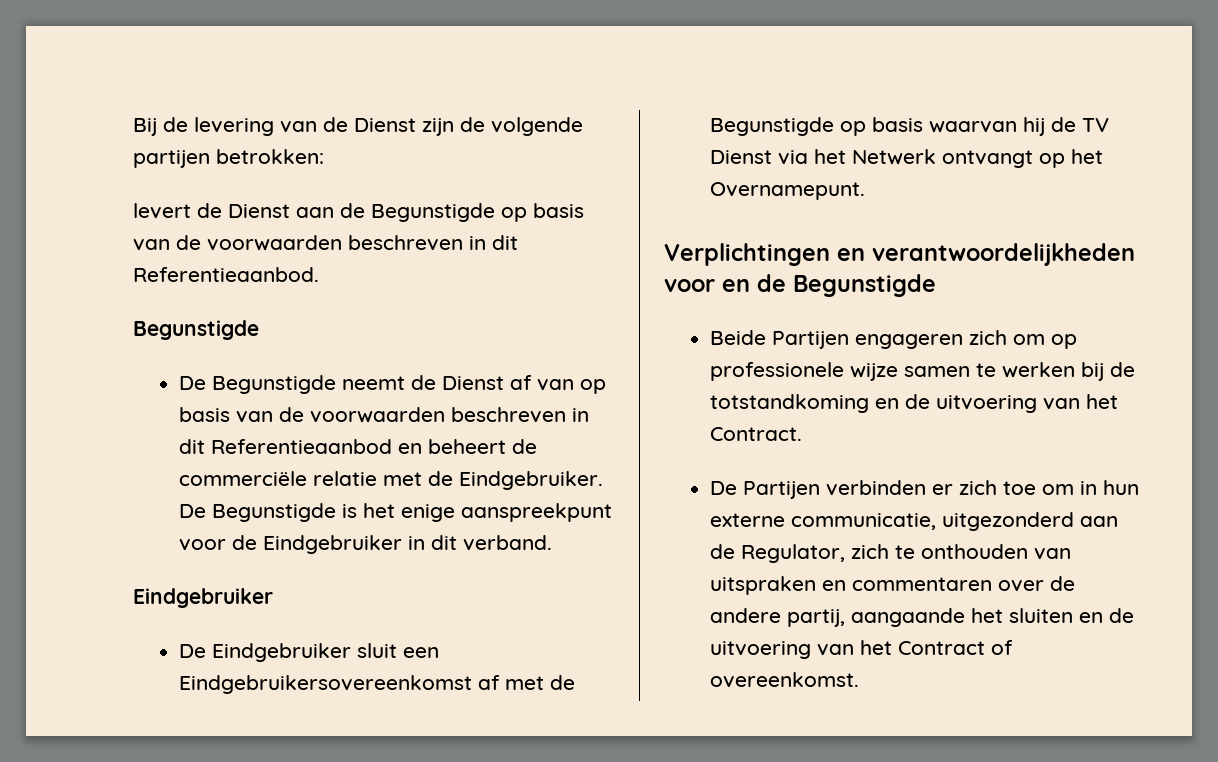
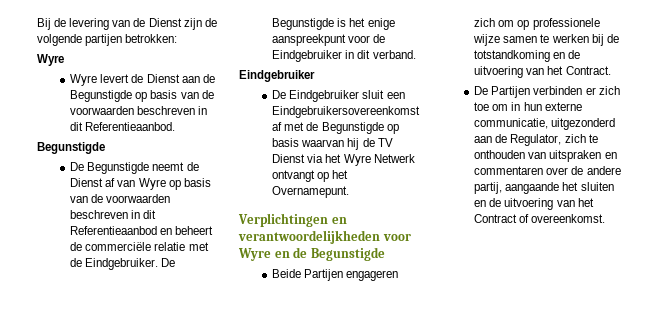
(324, 156) none -> [37,54,64,66] [70,74,98,86] Wyre // Wyre
(575, 385) none -> [138,178,166,190] Wyre
(847, 156) none -> [343,154,371,166] Wyre
(715, 285) none -> [238,248,271,261] Wyre

